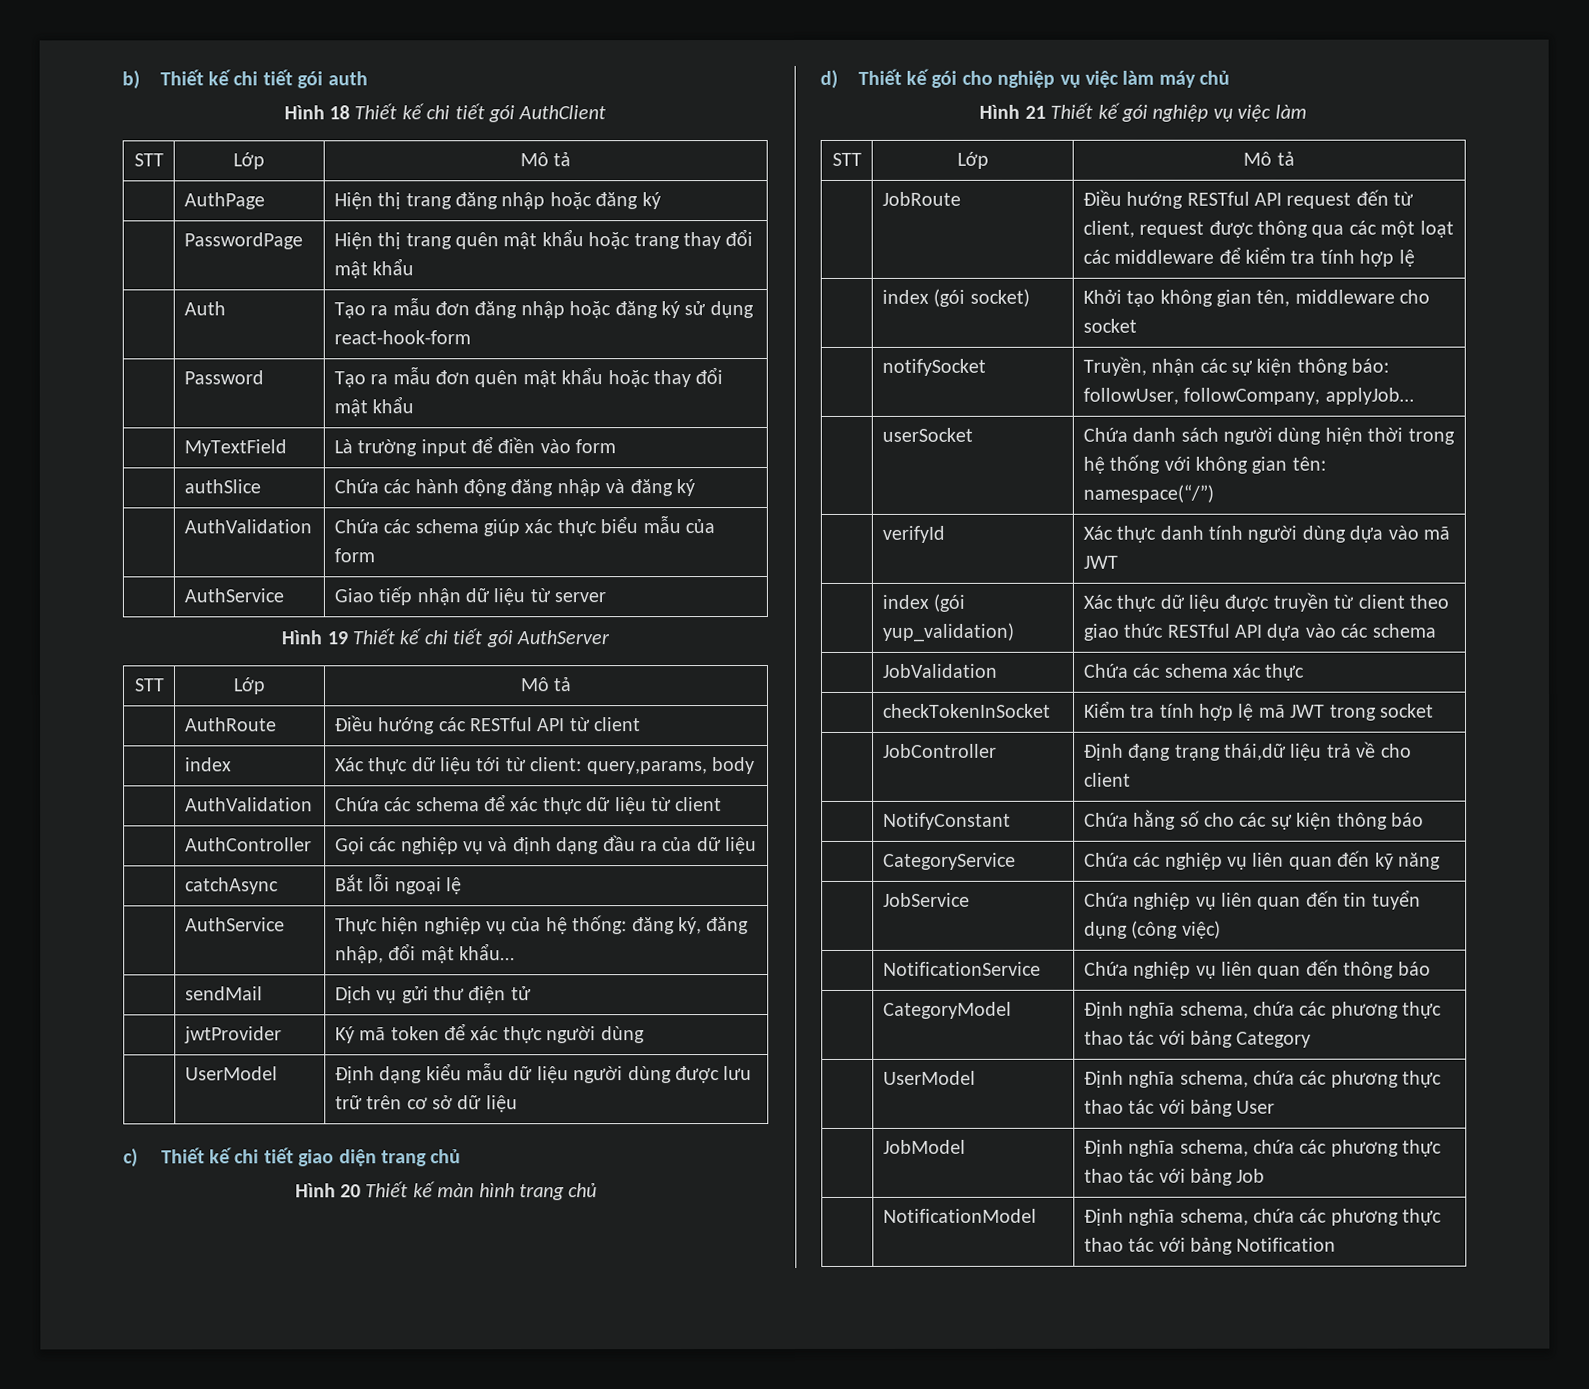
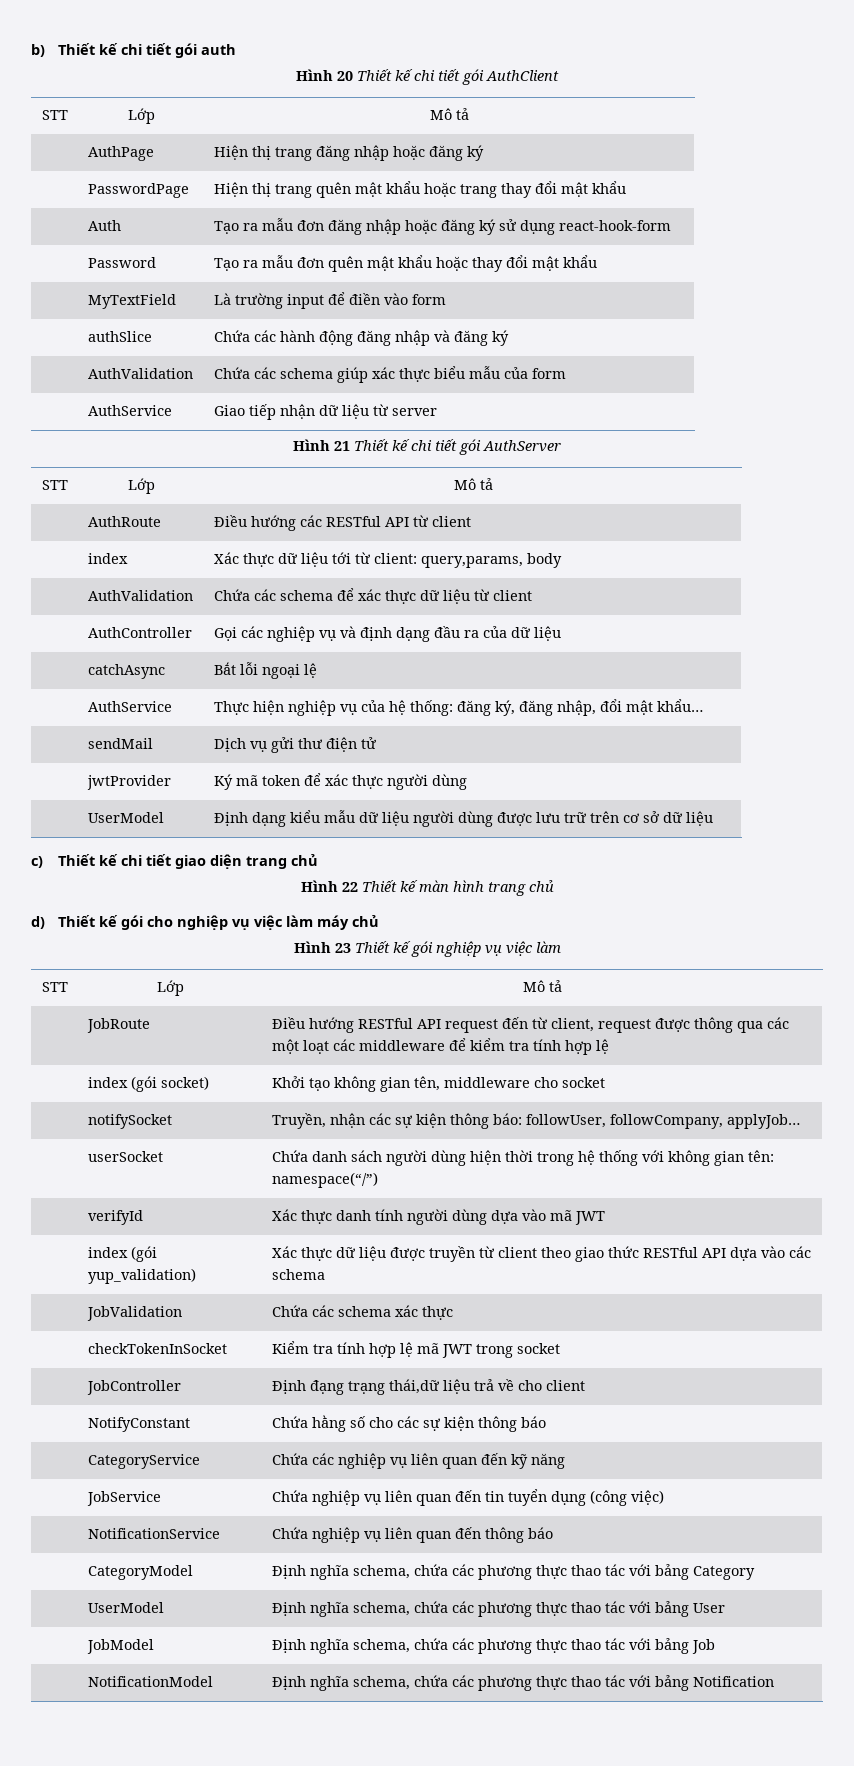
[329,105,350,120] 18 -> [337,71,353,81] 20
[326,631,348,645] 19 -> [334,441,350,451] 21
[340,1184,361,1198] 20 -> [341,882,358,892] 22
[1024,105,1046,119] 21 -> [334,943,351,953] 23

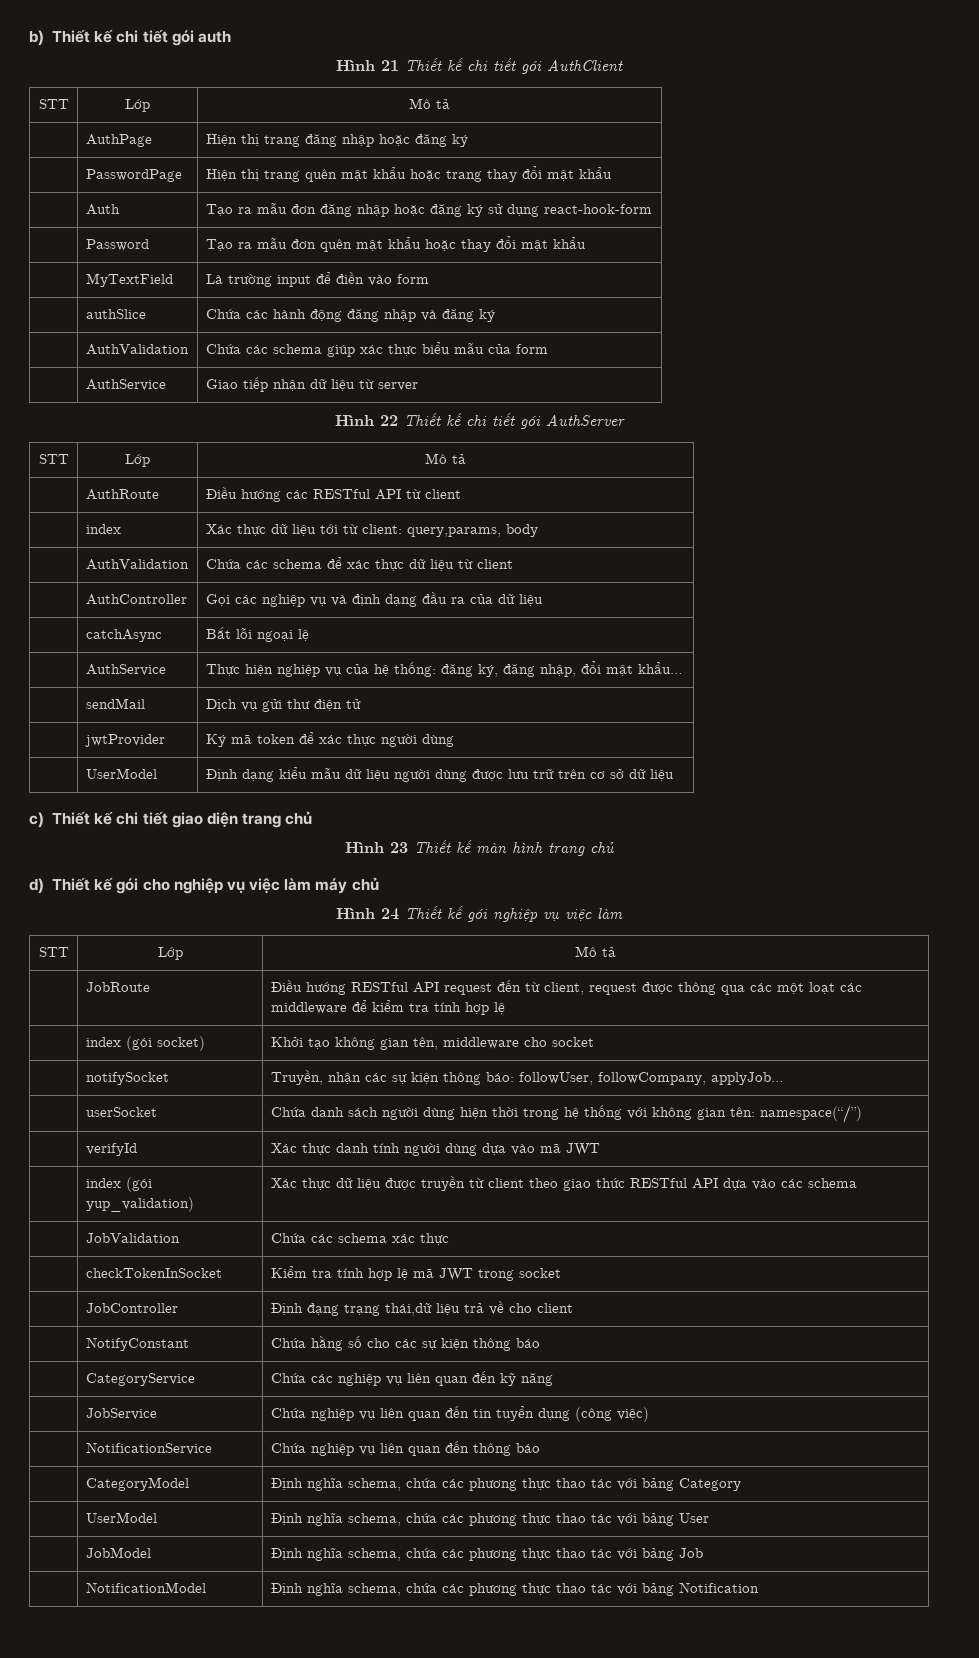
[337,71,353,81] 20 -> [381,60,399,71] 21
[334,441,350,451] 21 -> [379,415,398,426] 22
[341,882,358,892] 22 -> [389,842,408,853] 23
[334,943,351,953] 23 -> [381,908,399,920] 24

